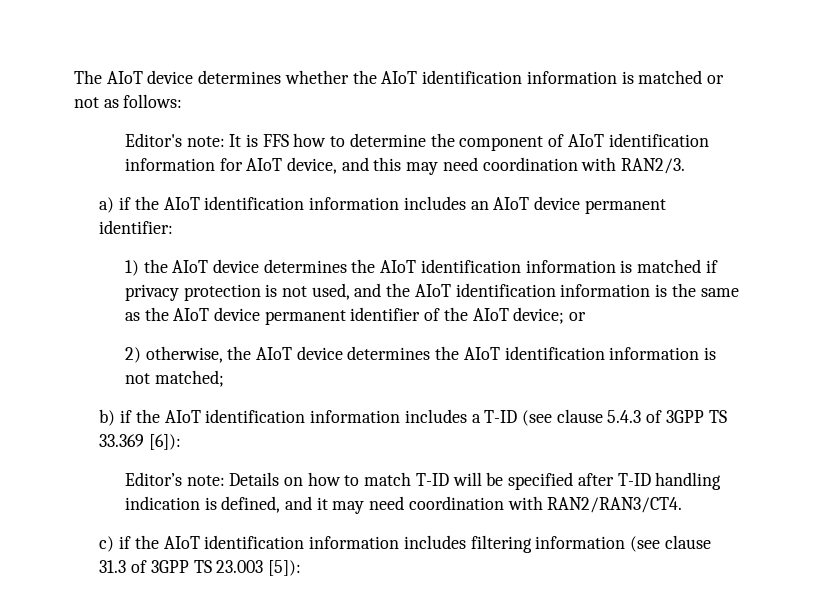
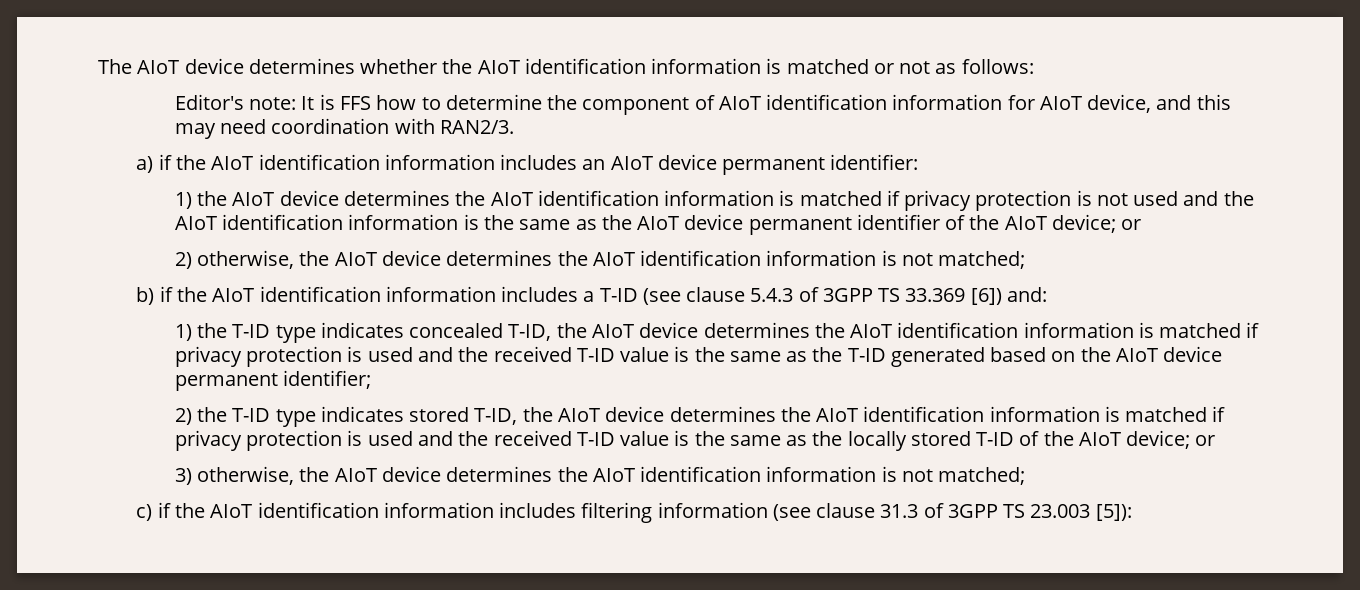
[311,283,350,300] used, -> [1133,191,1179,206] used
[149,434,182,450] [124,472,722,490] [124,496,683,514] [6]): // Editor’s note: Details on how to match T-ID will be specified after T-ID handling indication is defined, and it may need coordination with RAN2/RAN3/CT4. -> [970,287,1047,305] [174,322,1260,343] [174,346,1223,367] [174,370,372,391] [174,406,1226,427] [174,430,1216,451] [174,466,1026,485] [6]) and: // 1) the T-ID type indicates concealed T-ID, the AIoT device determines the AIoT identification information is matched if privacy protection is used and the received T-ID value is the same as the T-ID generated based on the AIoT device permanent identifier; // 2) the T-ID type indicates stored T-ID, the AIoT device determines the AIoT identification information is matched if privacy protection is used and the received T-ID value is the same as the locally stored T-ID of the AIoT device; or // 3) otherwise, the AIoT device determines the AIoT identification information is not matched;

